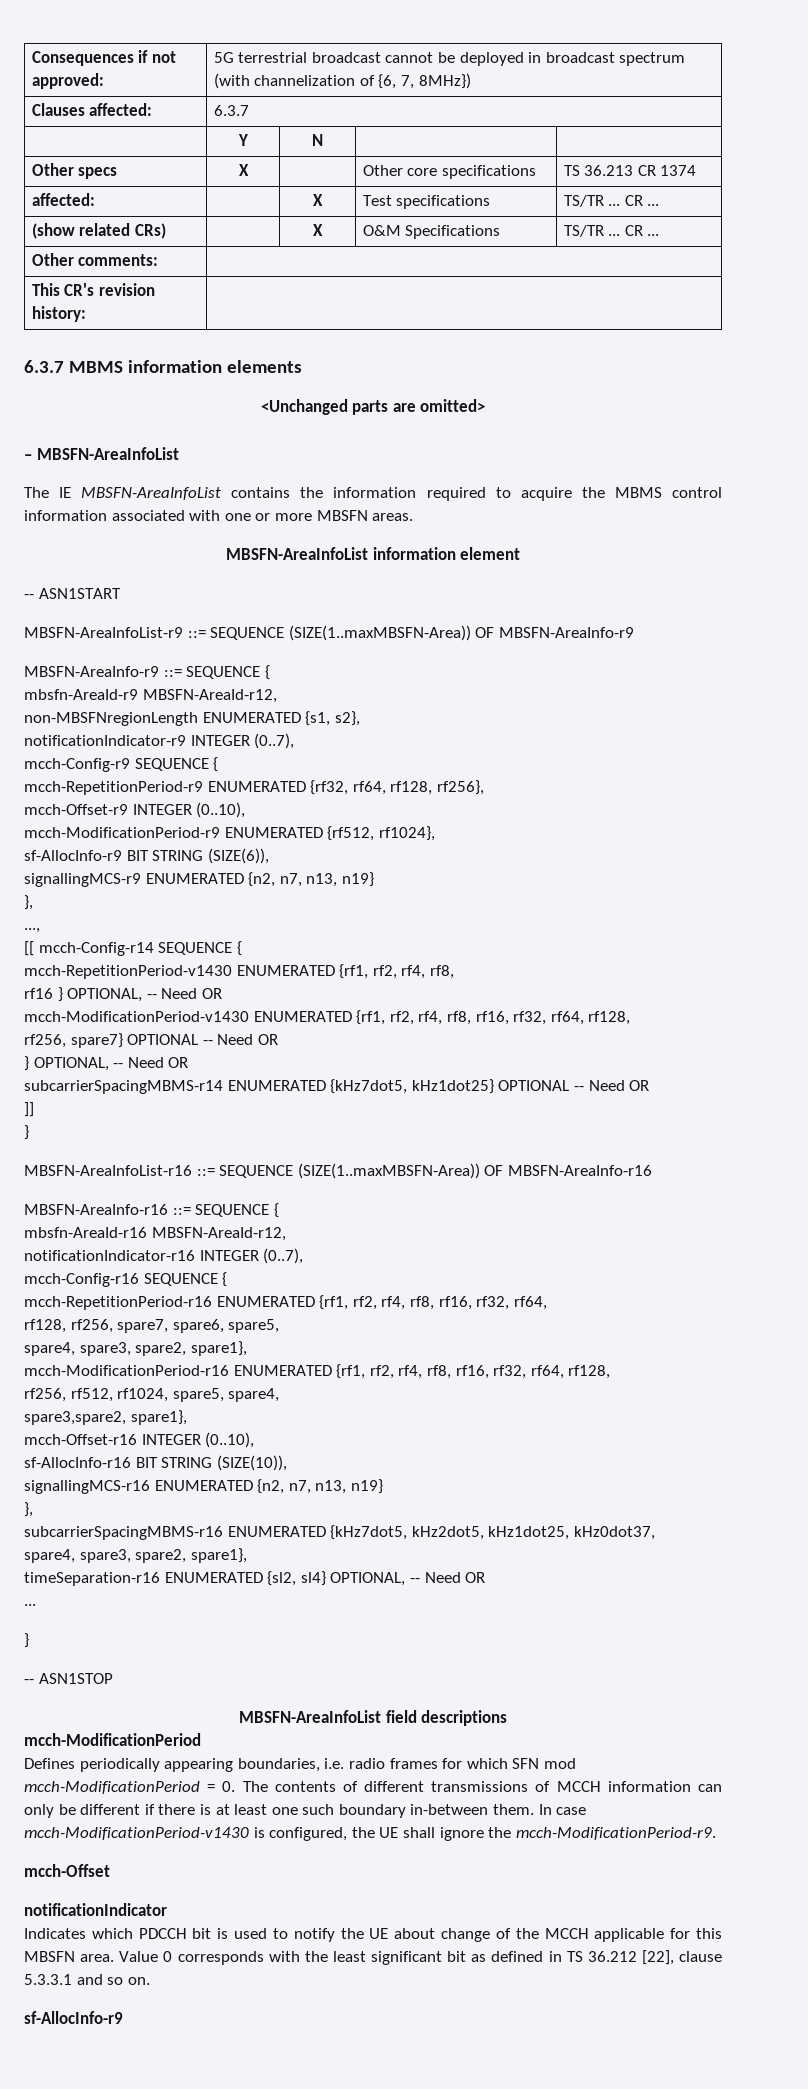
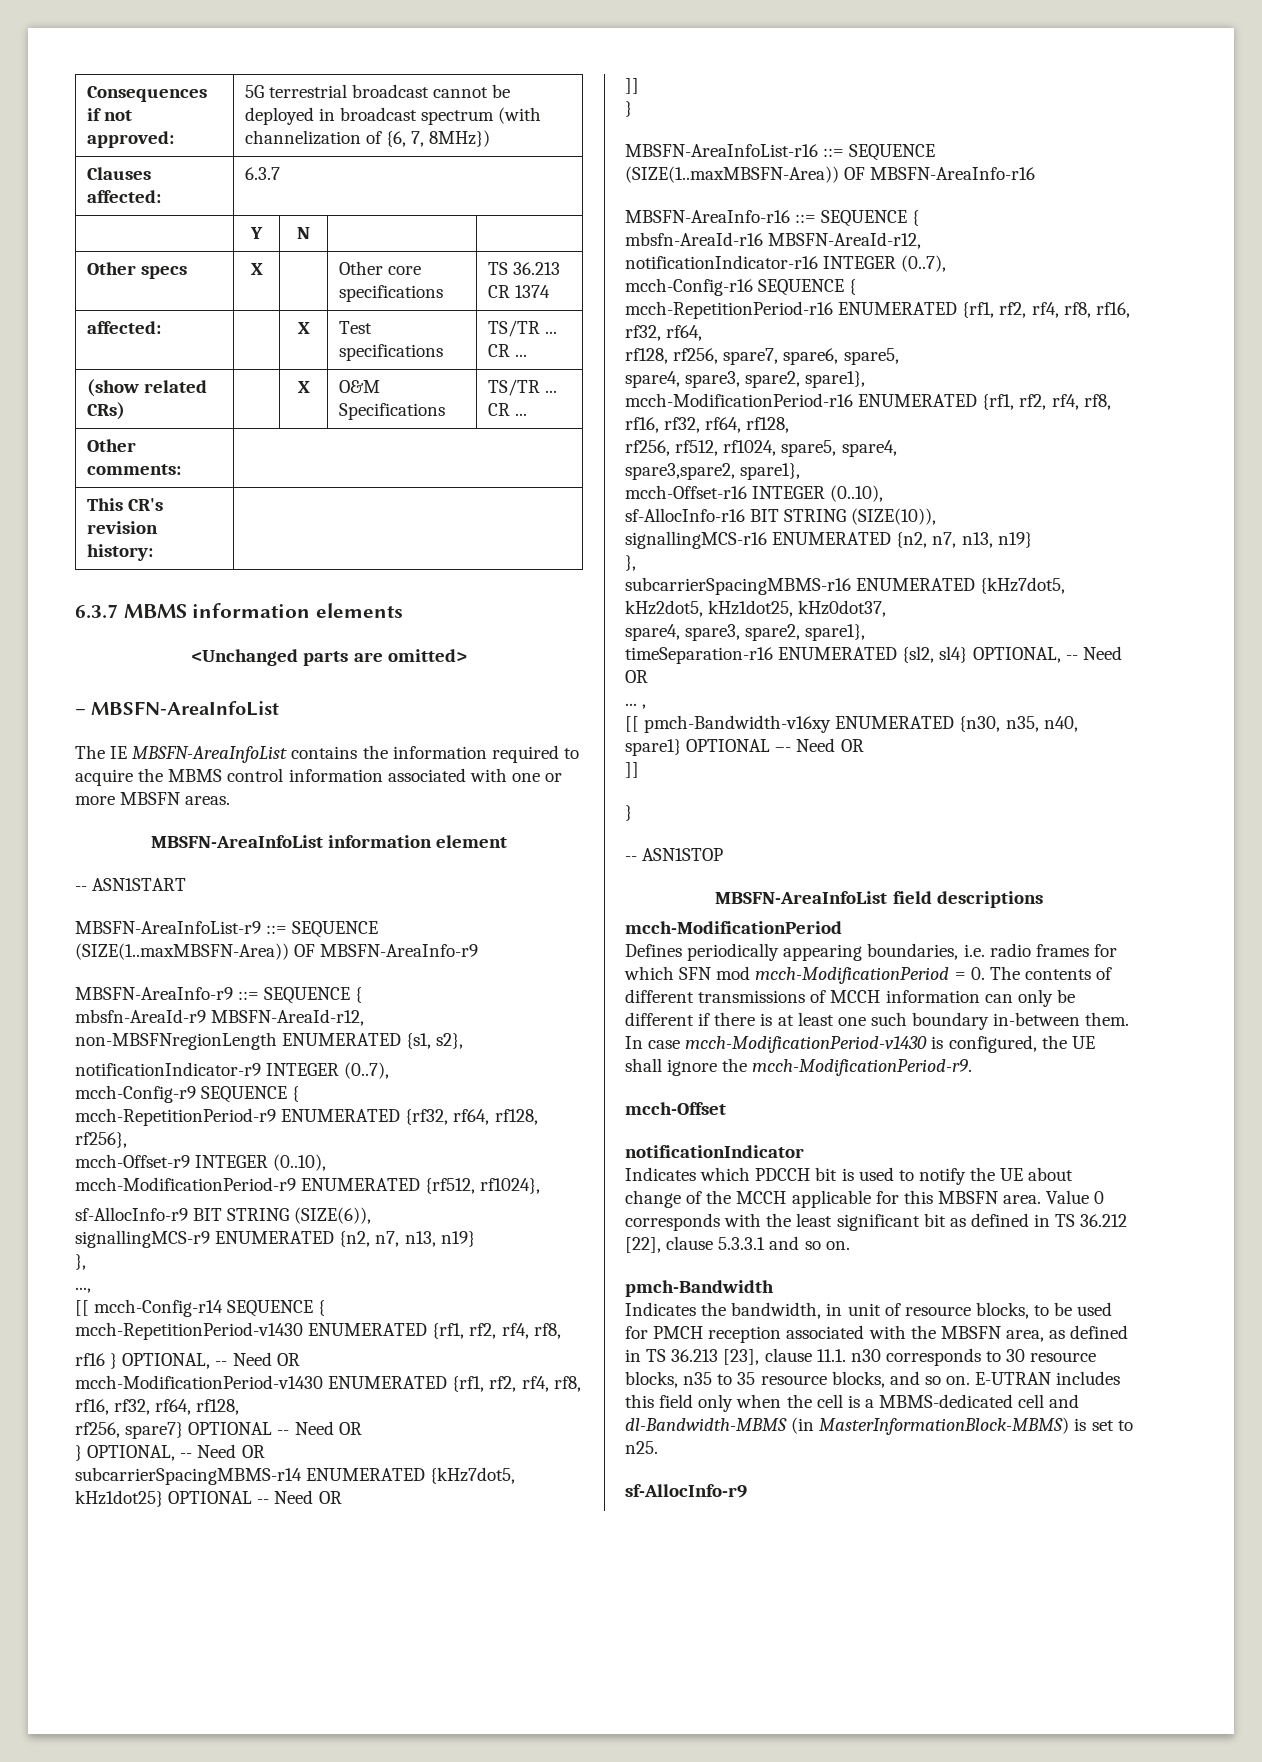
(36, 1605) none -> [642,704,647,709] [625,715,1078,733] [625,738,864,756] [625,762,639,778] , // [[ pmch-Bandwidth-v16xy ENUMERATED {n30, n35, n40, spare1} OPTIONAL –- Need OR // ]]
(150, 1981) none -> [625,1280,774,1297] [625,1302,1113,1319] [625,1325,1129,1343] [625,1348,1097,1366] [625,1371,1121,1388] [625,1394,1080,1412] [625,1417,1133,1435] [625,1441,658,1454] // pmch-Bandwidth // Indicates the bandwidth, in unit of resource blocks, to be used for PMCH reception associated with the MBSFN area, as defined in TS 36.213 [23], clause 11.1. n30 corresponds to 30 resource blocks, n35 to 35 resource blocks, and so on. E-UTRAN includes this field only when the cell is a MBMS-dedicated cell and dl-Bandwidth-MBMS (in MasterInformationBlock-MBMS) is set to n25.

